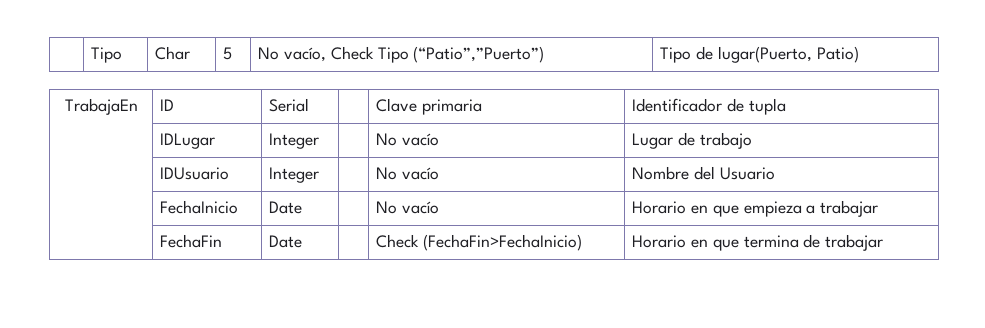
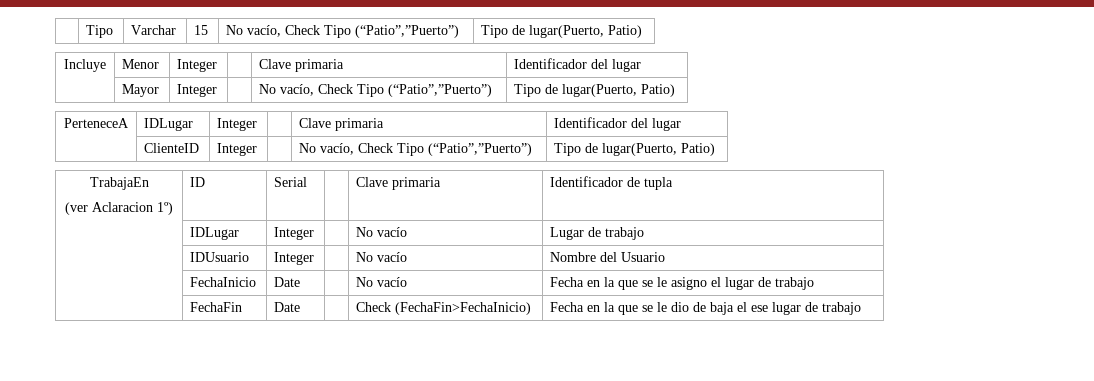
[155,46,191,60] [223,47,233,60] Char | 5 -> [131,25,177,35] [194,25,209,35] [226,25,460,38] [481,25,643,38] [64,59,106,72] [122,59,160,69] [177,59,218,72] [259,59,345,72] [514,58,642,72] [122,84,160,97] [177,84,218,97] [259,84,493,97] [514,84,676,97] [64,118,129,128] [144,118,194,131] [217,118,258,131] [299,118,385,131] [554,117,682,131] [144,143,200,153] [217,143,258,156] Varchar | 15 | No vacío, Check Tipo (“Patio”,”Puerto”) | Tipo de lugar(Puerto, Patio) // Incluye | Menor | Integer | | Clave primaria | Identificador del lugar // | Mayor | Integer | | No vacío, Check Tipo (“Patio”,”Puerto”) | Tipo de lugar(Puerto, Patio) // PerteneceA | IDLugar | Integer | | Clave primaria | Identificador del lugar // | ClienteID | Integer |
(138, 106) none -> [65,202,173,215] // (ver Aclaracion 1º)
[632,200,879,217] [160,234,223,248] [269,235,303,248] [376,234,583,251] [632,234,884,251] Horario en que empieza a trabajar // | FechaFin | Date | | Check (FechaFin>FechaInicio) | Horario en que termina de trabajar -> [550,277,815,290] [190,302,243,312] [274,302,301,312] [356,302,532,315] [550,302,862,315] Fecha en la que se le asigno el lugar de trabajo // | FechaFin | Date | | Check (FechaFin>FechaInicio) | Fecha en la que se le dio de baja el ese lugar de trabajo

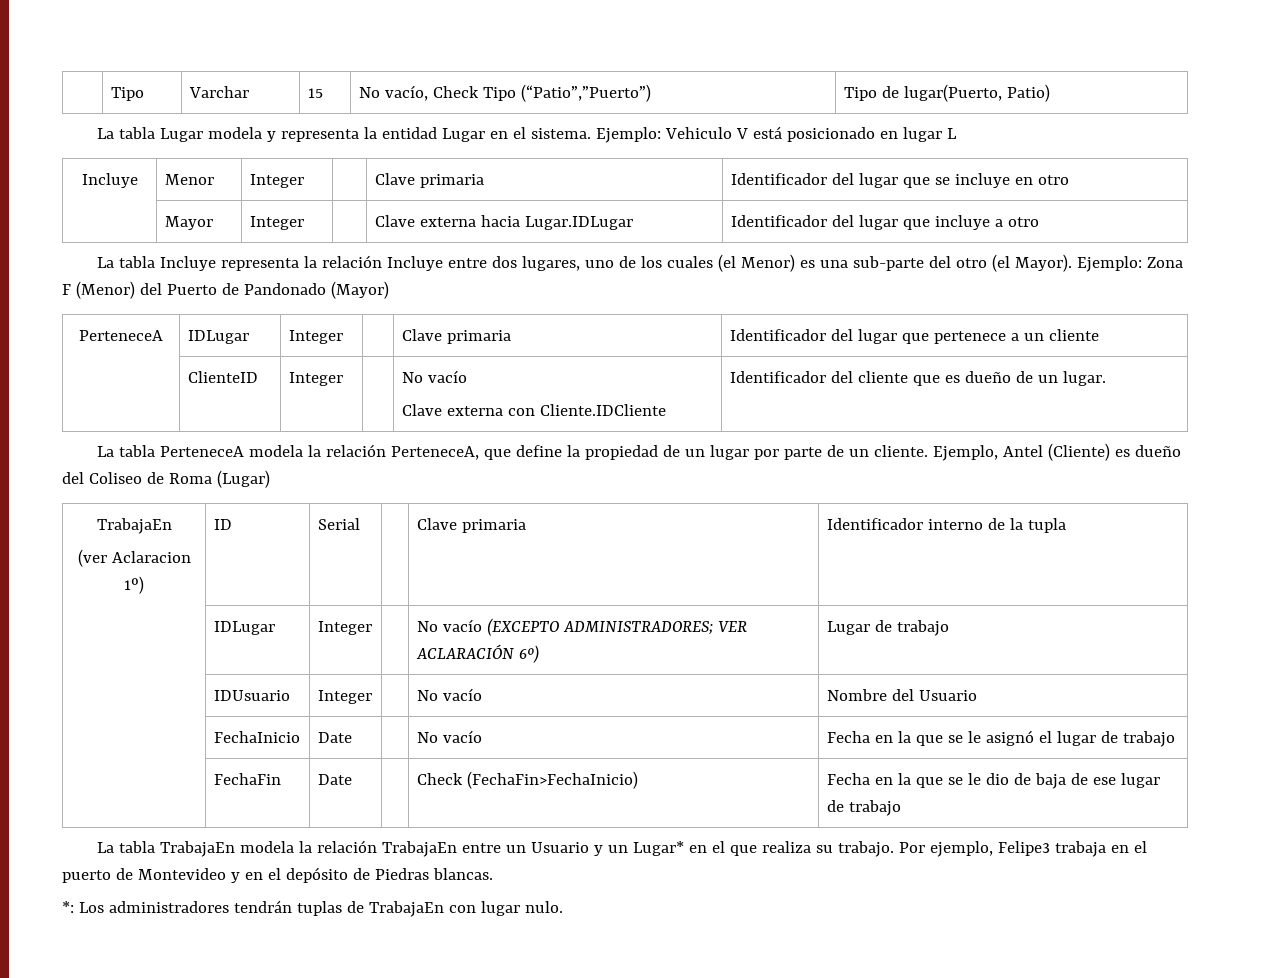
(643, 31) none -> [96,126,957,143] // La tabla Lugar modela y representa la entidad Lugar en el sistema. Ejemplo: Vehiculo V está posicionado en lugar L
[122,84,160,97] [177,84,218,97] [259,84,493,97] [514,84,676,97] // | Mayor | Integer | | No vacío, Check Tipo (“Patio”,”Puerto”) | Tipo de lugar(Puerto, Patio) -> [902,173,1069,188] [164,216,213,230] [249,216,304,230] [374,215,633,230] [730,215,1039,230] [96,254,1183,272] [62,281,389,299] que se incluye en otro // | Mayor | Integer | | Clave externa hacia Lugar.IDLugar | Identificador del lugar que incluye a otro // La tabla Incluye representa la relación Incluye entre dos lugares, uno de los cuales (el Menor) es una sub-parte del otro (el Mayor). Ejemplo: Zona F (Menor) del Puerto de Pandonado (Mayor)
[144,143,200,153] [217,143,258,156] [299,143,533,156] [554,143,716,156] // | ClienteID | Integer | | No vacío, Check Tipo (“Patio”,”Puerto”) | Tipo de lugar(Puerto, Patio) -> [901,329,1099,344] [187,371,258,383] [288,372,343,386] [401,370,467,383] [401,404,666,416] [729,371,1106,386] [96,443,1181,461] [62,470,270,488] que pertenece a un cliente // | ClienteID | Integer | | No vacío // Clave externa con Cliente.IDCliente | Identificador del cliente que es dueño de un lugar. // La tabla PerteneceA modela la relación PerteneceA, que define la propiedad de un lugar por parte de un cliente. Ejemplo, Antel (Cliente) es dueño del Coliseo de Roma (Lugar)
[627,177,641,187] de -> [927,518,1023,530] interno de la
(408, 232) none -> [486,618,747,636] [415,644,539,663] (EXCEPTO ADMINISTRADORES; VER ACLARACIÓN 6º)
[671,277,708,290] asigno -> [985,730,1034,746] asignó
[737,302,748,312] el -> [1070,773,1088,785] de
(862, 308) none -> [96,840,1147,857] [62,867,493,883] [62,900,563,917] // La tabla TrabajaEn modela la relación TrabajaEn entre un Usuario y un Lugar* en el que realiza su trabajo. Por ejemplo, Felipe3 trabaja en el puerto de Montevideo y en el depósito de Piedras blancas. // *: Los administradores tendrán tuplas de TrabajaEn con lugar nulo.

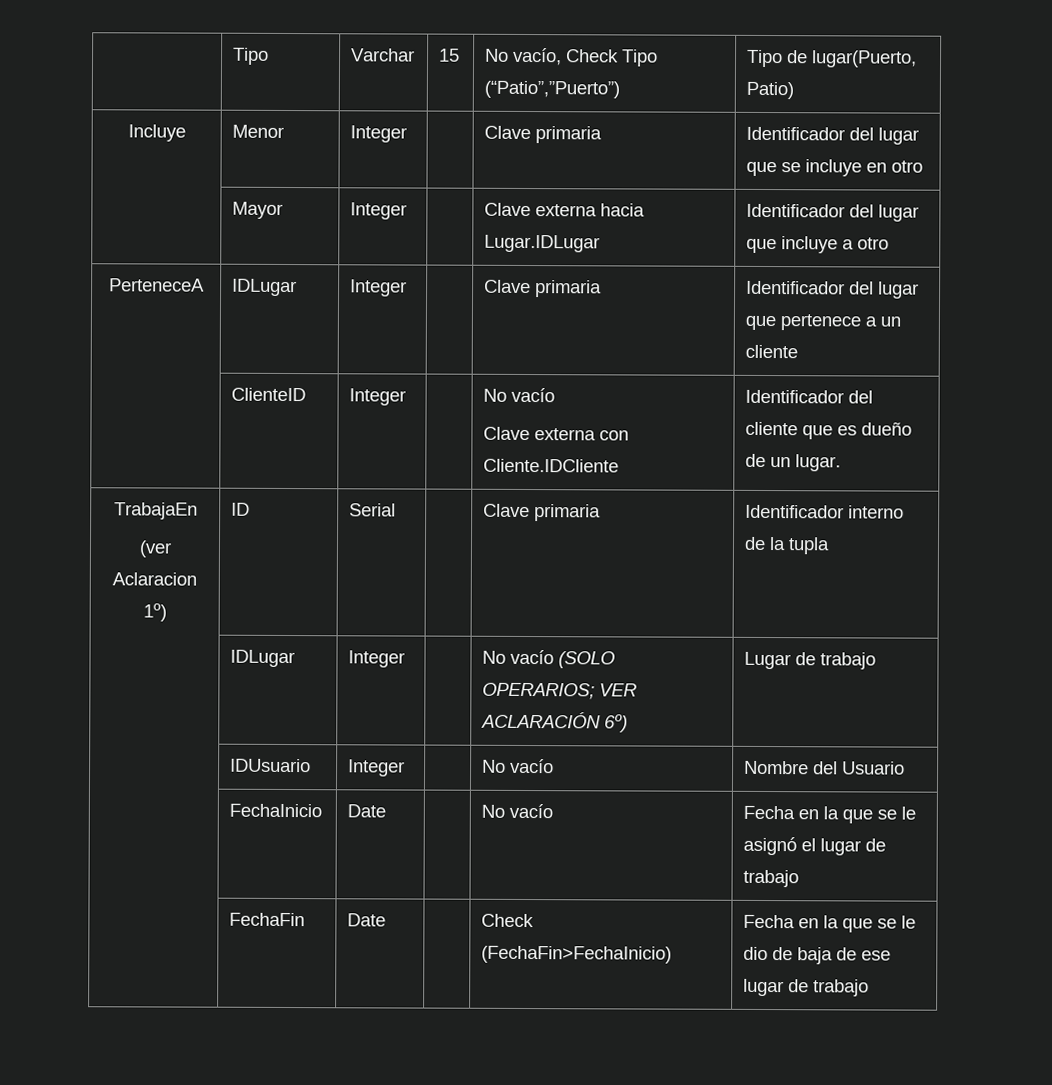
[96,126,957,143] // La tabla Lugar modela y representa la entidad Lugar en el sistema. Ejemplo: Vehiculo V está posicionado en lugar L -> (795, 90) none
[96,254,1183,272] [62,281,389,299] // La tabla Incluye representa la relación Incluye entre dos lugares, uno de los cuales (el Menor) es una sub-parte del otro (el Mayor). Ejemplo: Zona F (Menor) del Puerto de Pandonado (Mayor) -> (890, 243) none
[96,443,1181,461] [62,470,270,488] // La tabla PerteneceA modela la relación PerteneceA, que define la propiedad de un lugar por parte de un cliente. Ejemplo, Antel (Cliente) es dueño del Coliseo de Roma (Lugar) -> (842, 463) none
[486,618,713,636] (EXCEPTO ADMINISTRADORES; -> [558,651,616,669] [482,682,596,700] (SOLO OPERARIOS;
[96,840,1147,857] [62,867,493,883] [62,900,563,917] // La tabla TrabajaEn modela la relación TrabajaEn entre un Usuario y un Lugar* en el que realiza su trabajo. Por ejemplo, Felipe3 trabaja en el puerto de Montevideo y en el depósito de Piedras blancas. // *: Los administradores tendrán tuplas de TrabajaEn con lugar nulo. -> (870, 988) none

